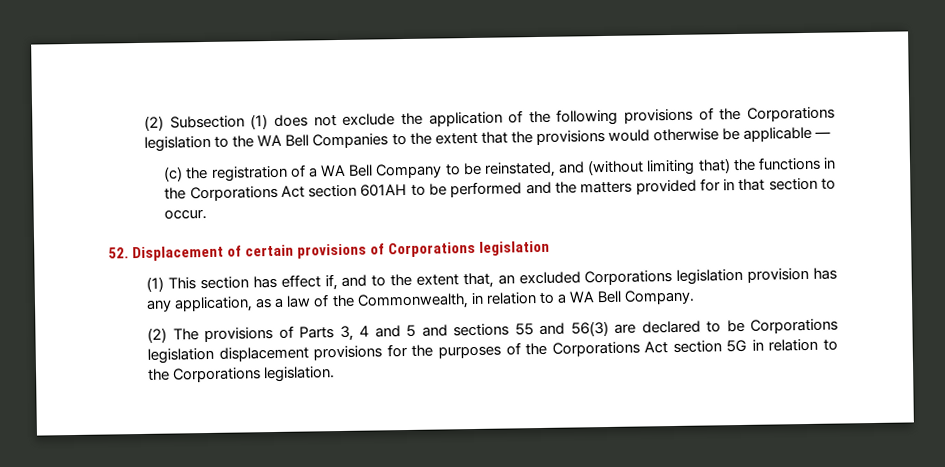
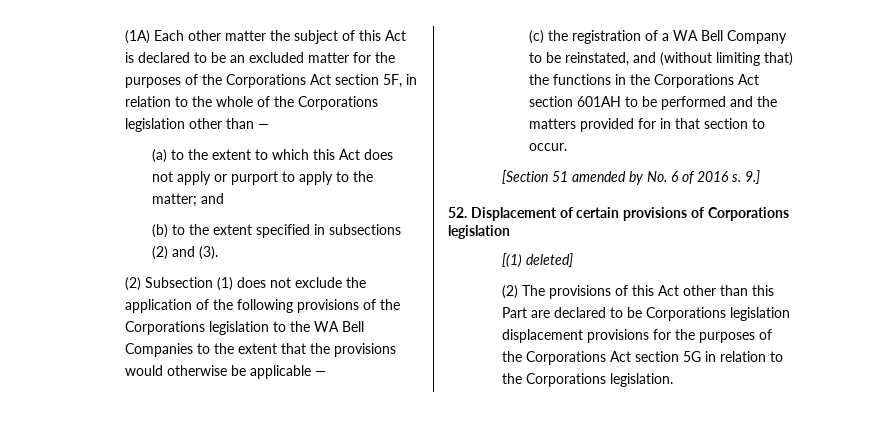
(144, 123) none -> [125,30,407,44] [125,52,396,63] [125,74,418,88] [125,96,379,110] [125,118,270,132] [152,149,394,163] [152,171,374,185] [152,193,225,207] [152,224,402,238] [152,246,219,260] (1A) Each other matter the subject of this Act is declared to be an excluded matter for the purposes of the Corporations Act section 5F, in relation to the whole of the Corporations legislation other than — // (a) to the extent to which this Act does not apply or purport to apply to the matter; and // (b) to the extent specified in subsections (2) and (3). //
(208, 214) none -> [502,170,761,185] // [Section 51 amended by No. 6 of 2016 s. 9.]
[146,267,838,292] [146,289,695,313] [147,320,609,343] (1) This section has effect if, and to the extent that, an excluded Corporations legislation provision has any application, as a law of the Commonwealth, in relation to a WA Bell Company. // (2) The provisions of Parts 3, 4 and 5 and sections 55 and 56(3) -> [502,253,574,268] [502,285,775,299] [502,307,528,318] [(1) deleted] // (2) The provisions of this Act other than this Part

